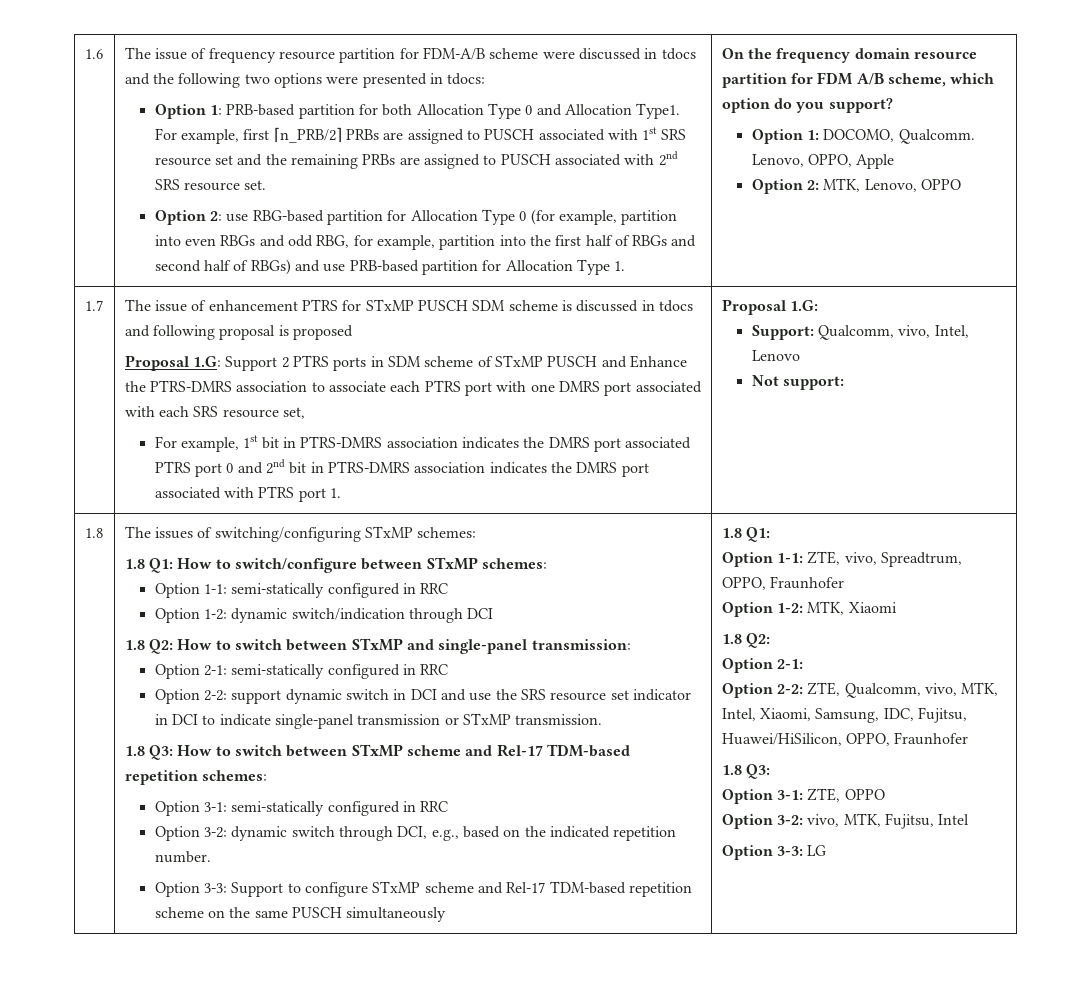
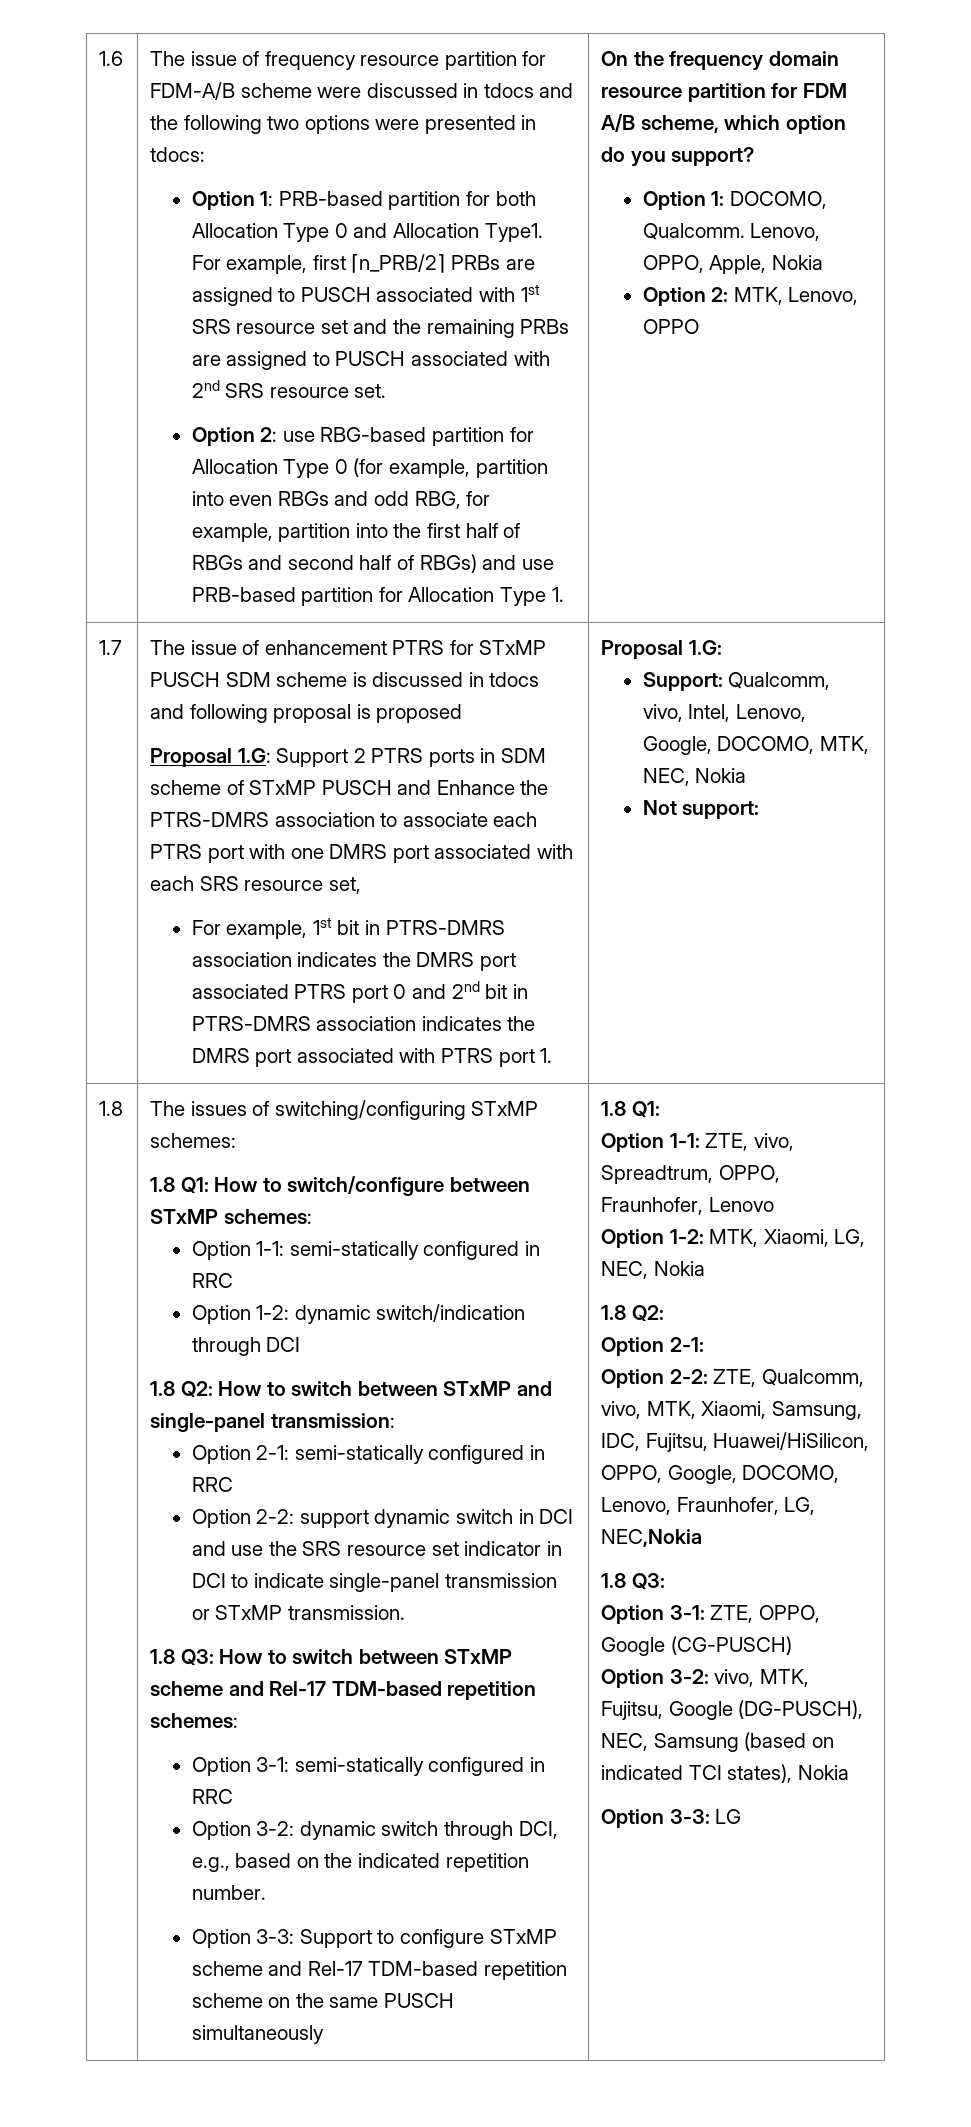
[856,154,895,169] Apple -> [709,255,823,274] Apple, Nokia
[751,350,800,361] Lenovo -> [735,704,806,722] [642,736,869,755] [642,768,747,786] Lenovo, Google, DOCOMO, MTK, NEC, Nokia
[770,576,845,589] Fraunhofer -> [601,1197,774,1215] Fraunhofer, Lenovo
[848,602,897,613] Xiaomi -> [763,1229,866,1247] [601,1261,705,1279] Xiaomi, LG, NEC, Nokia
[721,708,756,721] Intel, -> (696, 1410) none
[894,732,969,745] Fraunhofer -> [667,1465,840,1484] [601,1497,816,1515] [601,1529,703,1547] Google, DOCOMO, Lenovo, Fraunhofer, LG, NEC,Nokia
[844,789,885,800] OPPO -> [758,1605,820,1623] [601,1636,792,1656] OPPO, Google (CG-PUSCH)
[938,814,970,825] Intel -> [668,1700,864,1720] [601,1732,834,1752] [601,1764,849,1783] Google (DG-PUSCH), NEC, Samsung (based on indicated TCI states), Nokia

